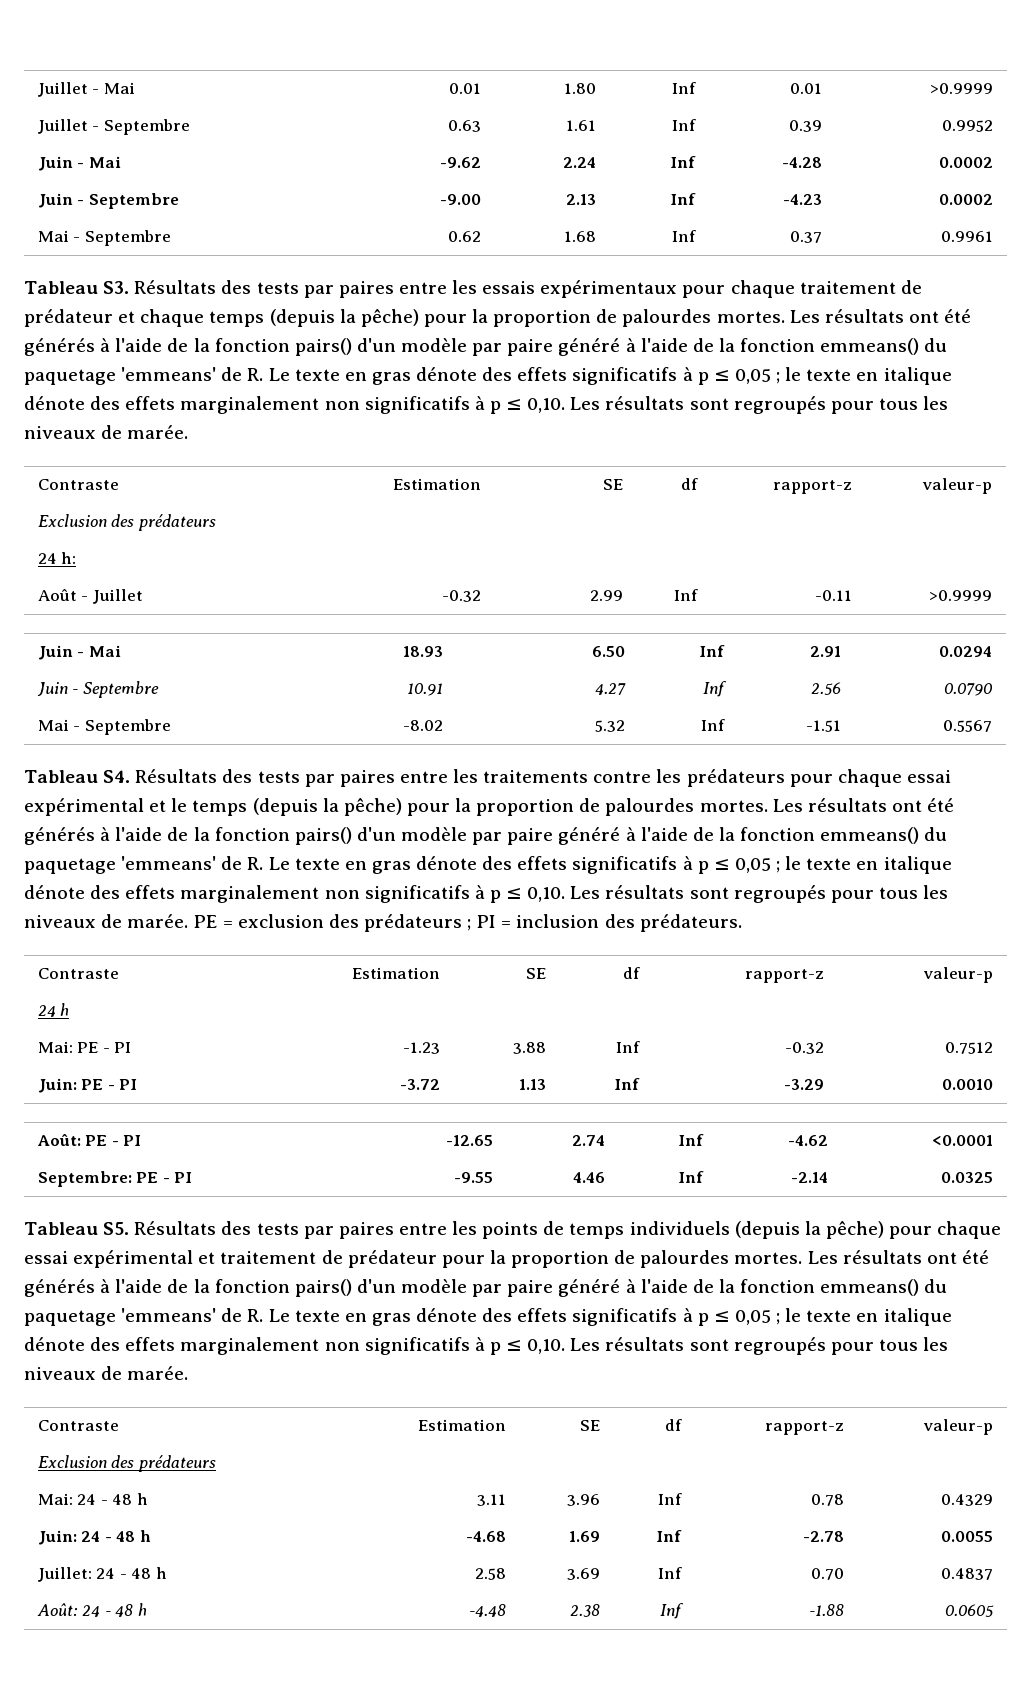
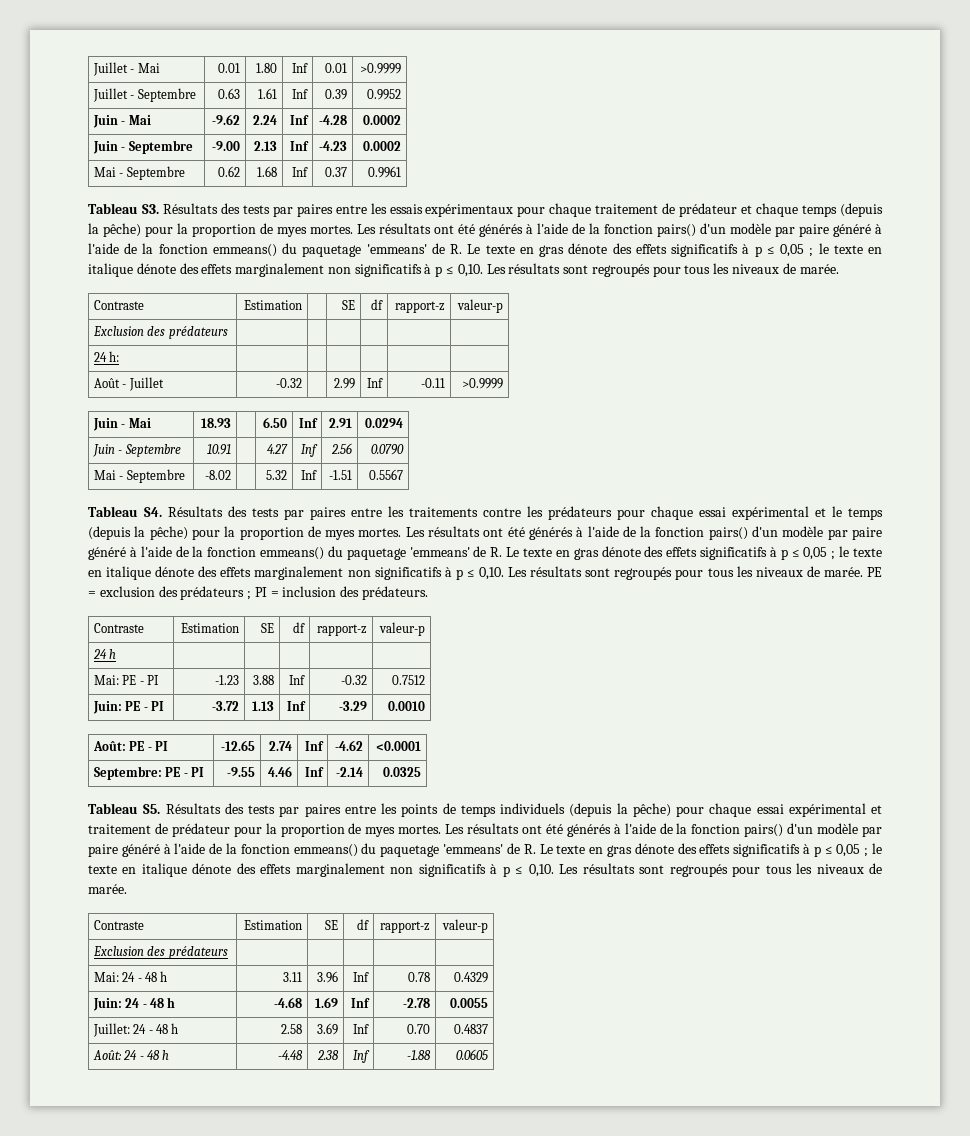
[622,309,712,327] palourdes -> [277,227,307,237] myes
[605,798,695,816] palourdes -> [325,530,356,540] myes
[640,1250,730,1268] palourdes -> [365,827,396,837] myes

